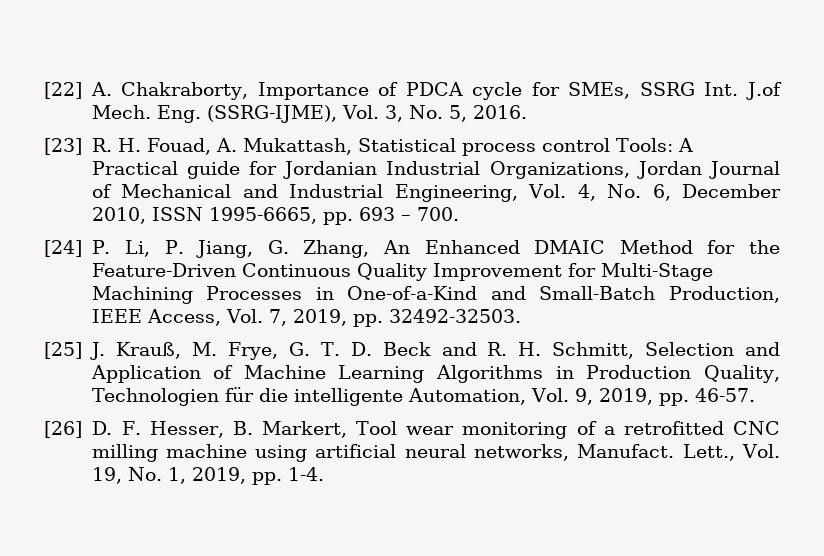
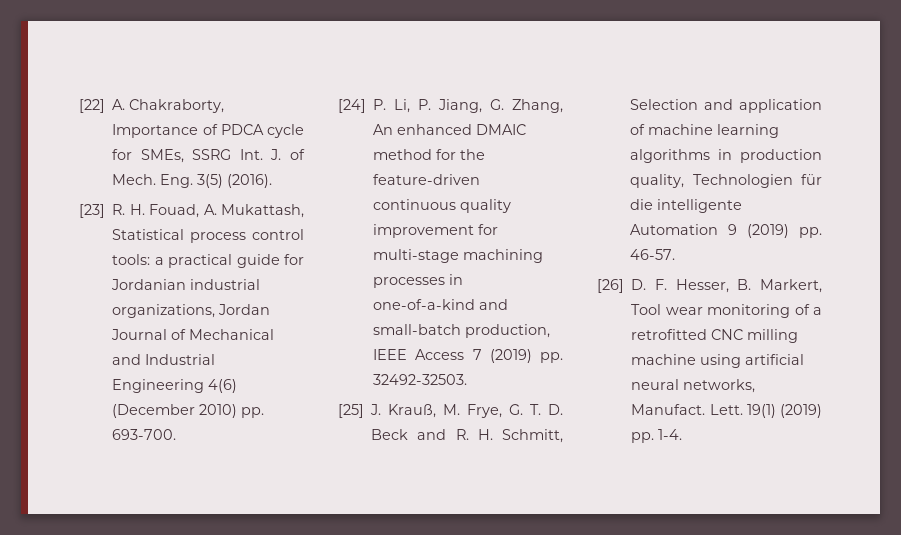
[746,82,783,100] [91,105,528,123] J.of Mech. Eng. (SSRG-IJME), Vol. 3, No. 5, 2016. -> [270,149,305,160] [112,174,273,188] J. of Mech. Eng. 3(5) (2016).
[616,138,694,152] [91,161,178,175] Tools: A Practical -> [112,254,233,268] tools: a practical
[386,161,630,179] Industrial Organizations, -> [190,279,261,290] [112,304,216,318] industrial organizations,
[394,184,781,202] [91,207,459,225] Engineering, Vol. 4, No. 6, December 2010, ISSN 1995-6665, pp. 693 – 700. -> [112,379,238,393] [112,404,265,418] [112,429,177,440] Engineering 4(6) (December 2010) pp. 693-700.
[424,240,780,254] [91,263,714,281] [91,286,780,304] [91,309,348,326] Enhanced DMAIC Method for the Feature-Driven Continuous Quality Improvement for Multi-Stage Machining Processes in One-of-a-Kind and Small-Batch Production, IEEE Access, Vol. 7, 2019, -> [397,124,527,135] [373,149,486,160] [373,174,481,185] [373,199,512,213] [373,224,499,238] [373,249,544,263] [373,274,464,288] [373,299,509,310] [373,324,551,338] [373,349,532,363] enhanced DMAIC method for the feature-driven continuous quality improvement for multi-stage machining processes in one-of-a-kind and small-batch production, IEEE Access 7 (2019)
[90,365,781,383] [91,387,654,406] Application of Machine Learning Algorithms in Production Quality, Technologien für die intelligente Automation, Vol. 9, 2019, -> [739,99,822,113] [630,124,780,138] [630,149,822,163] [630,174,822,188] [630,199,743,213] [630,224,790,238] application of machine learning algorithms in production quality, Technologien für die intelligente Automation 9 (2019)
[682,444,781,461] [91,467,246,484] Lett., Vol. 19, No. 1, 2019, -> [709,404,822,418] Lett. 19(1) (2019)

